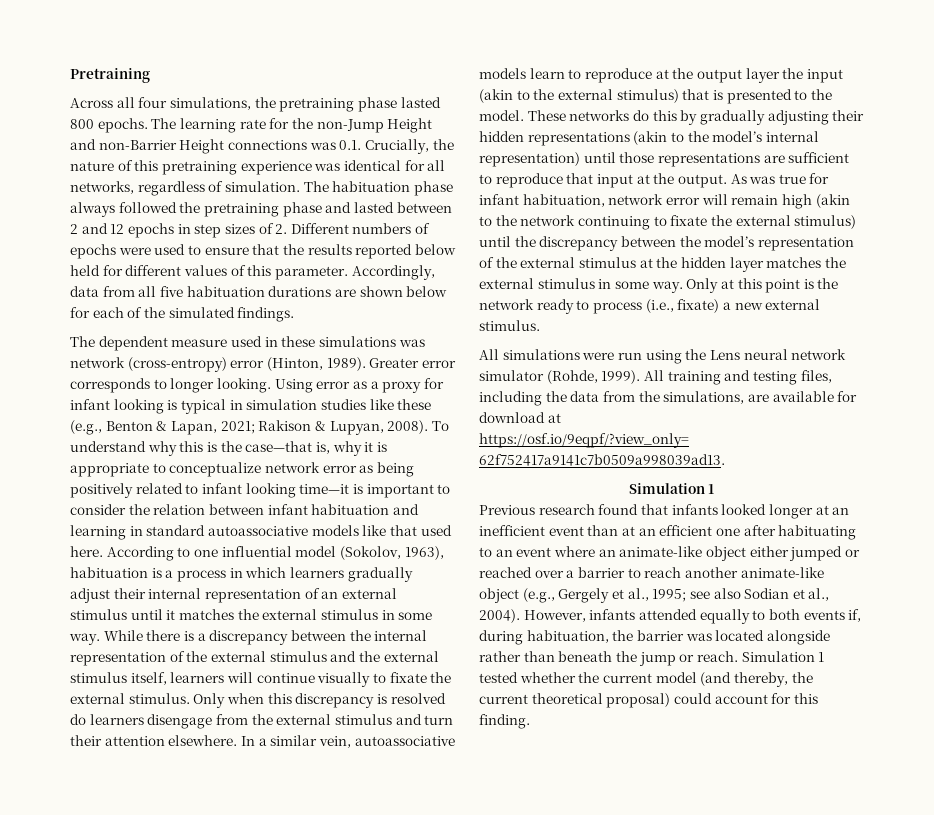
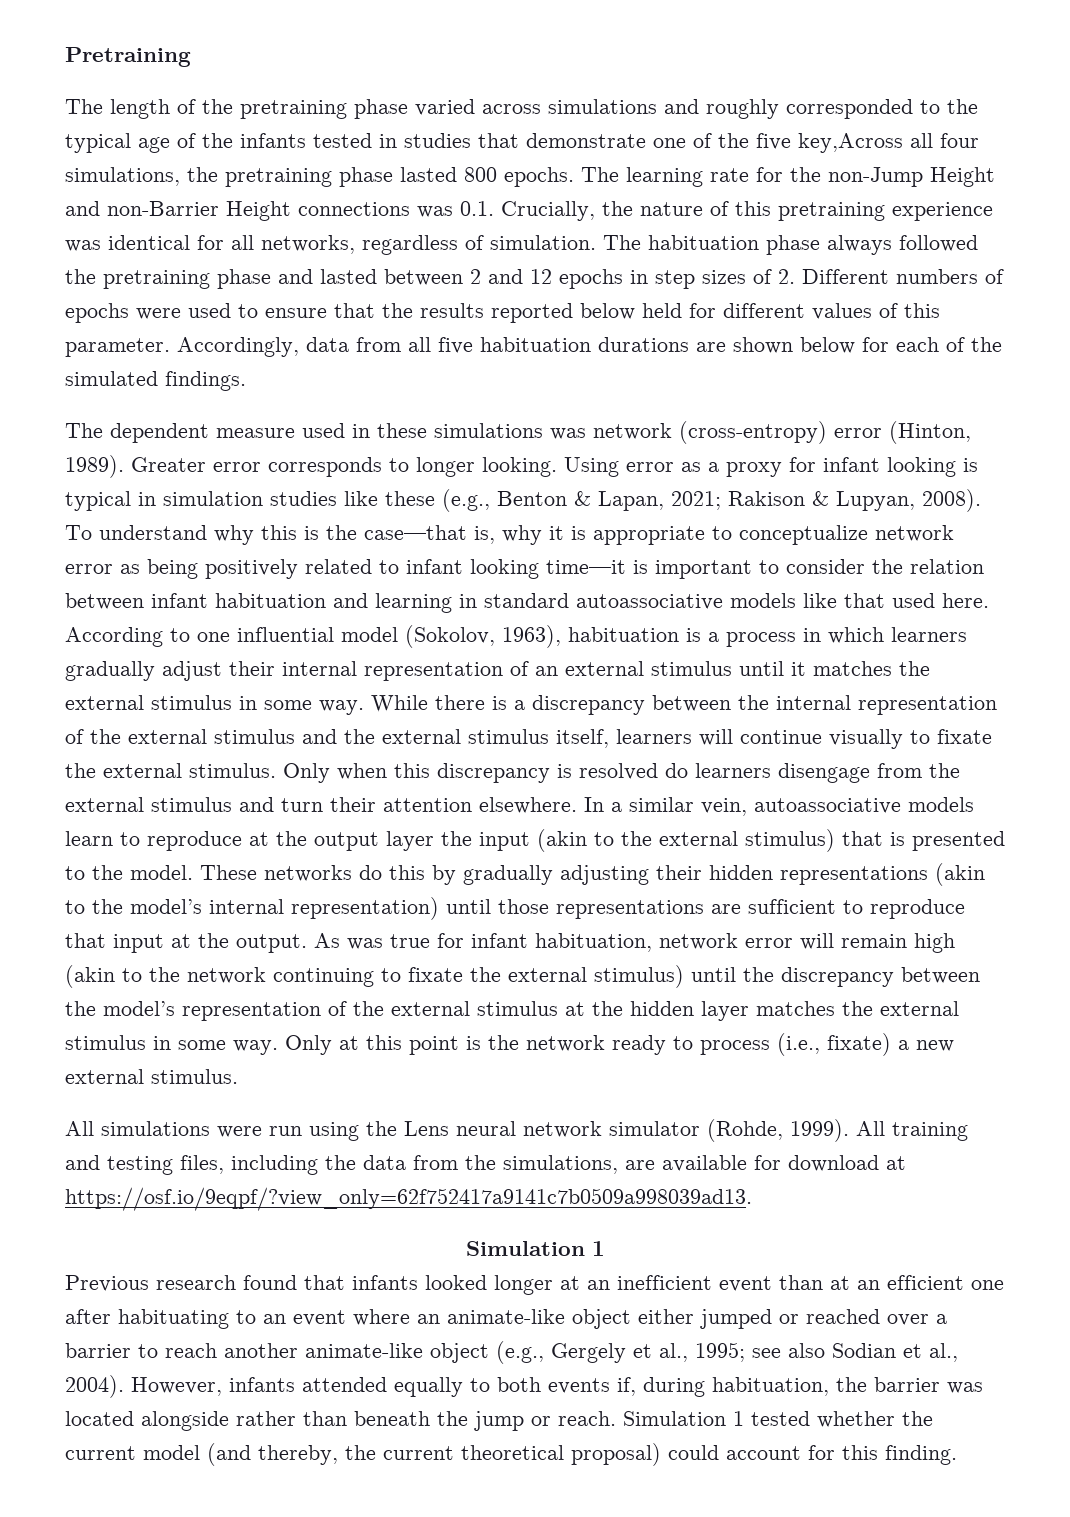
[70,98,113,108] Across -> [65,99,978,119] [65,133,903,153] The length of the pretraining phase varied across simulations and roughly corresponded to the typical age of the infants tested in studies that demonstrate one of the five key,Across

